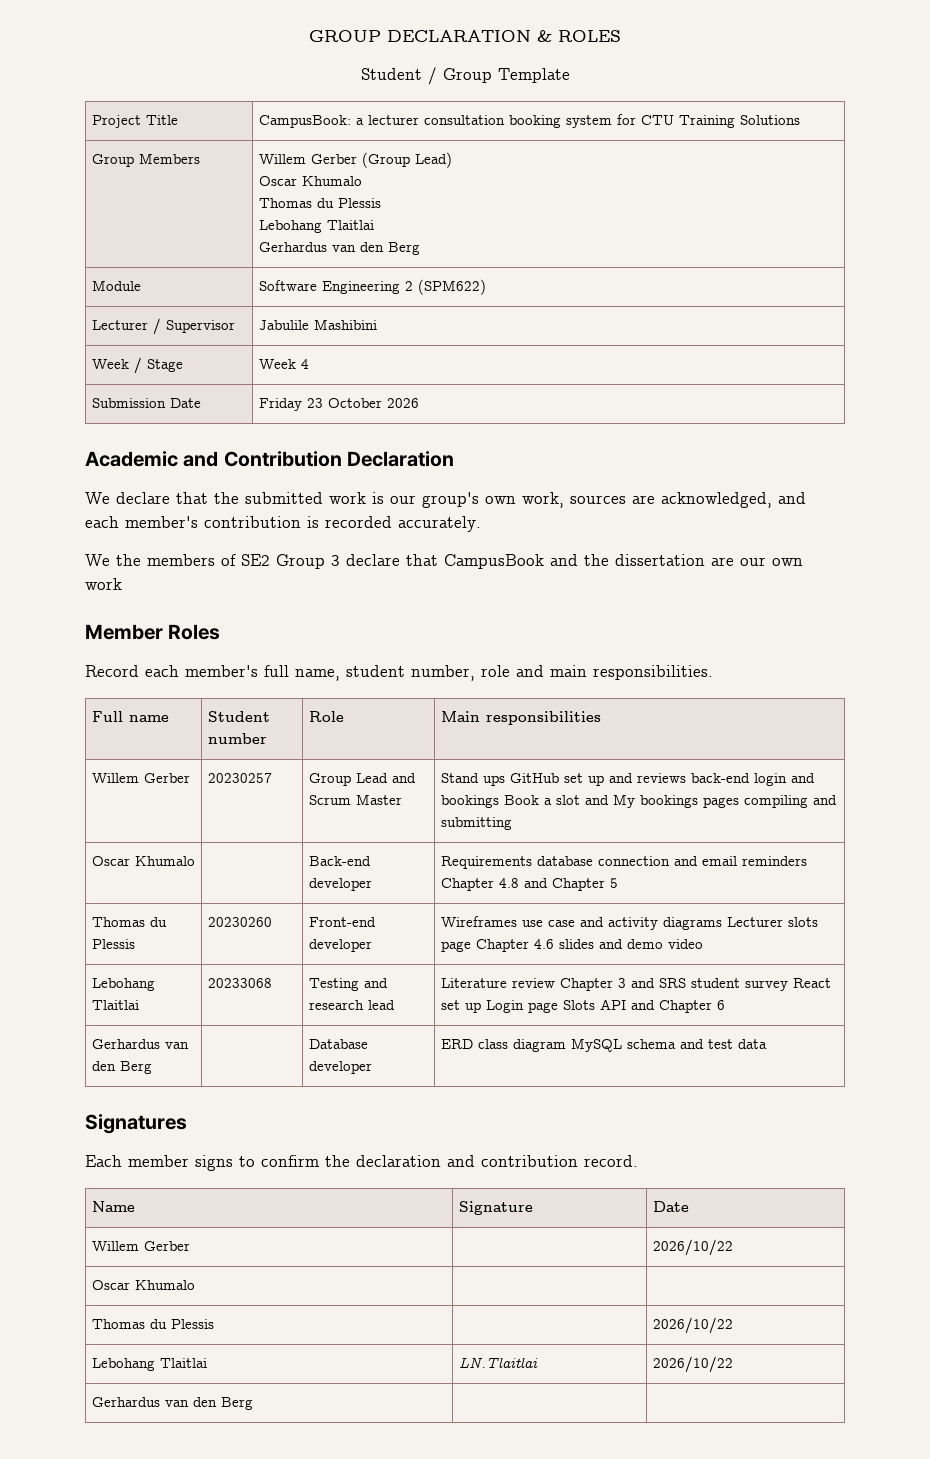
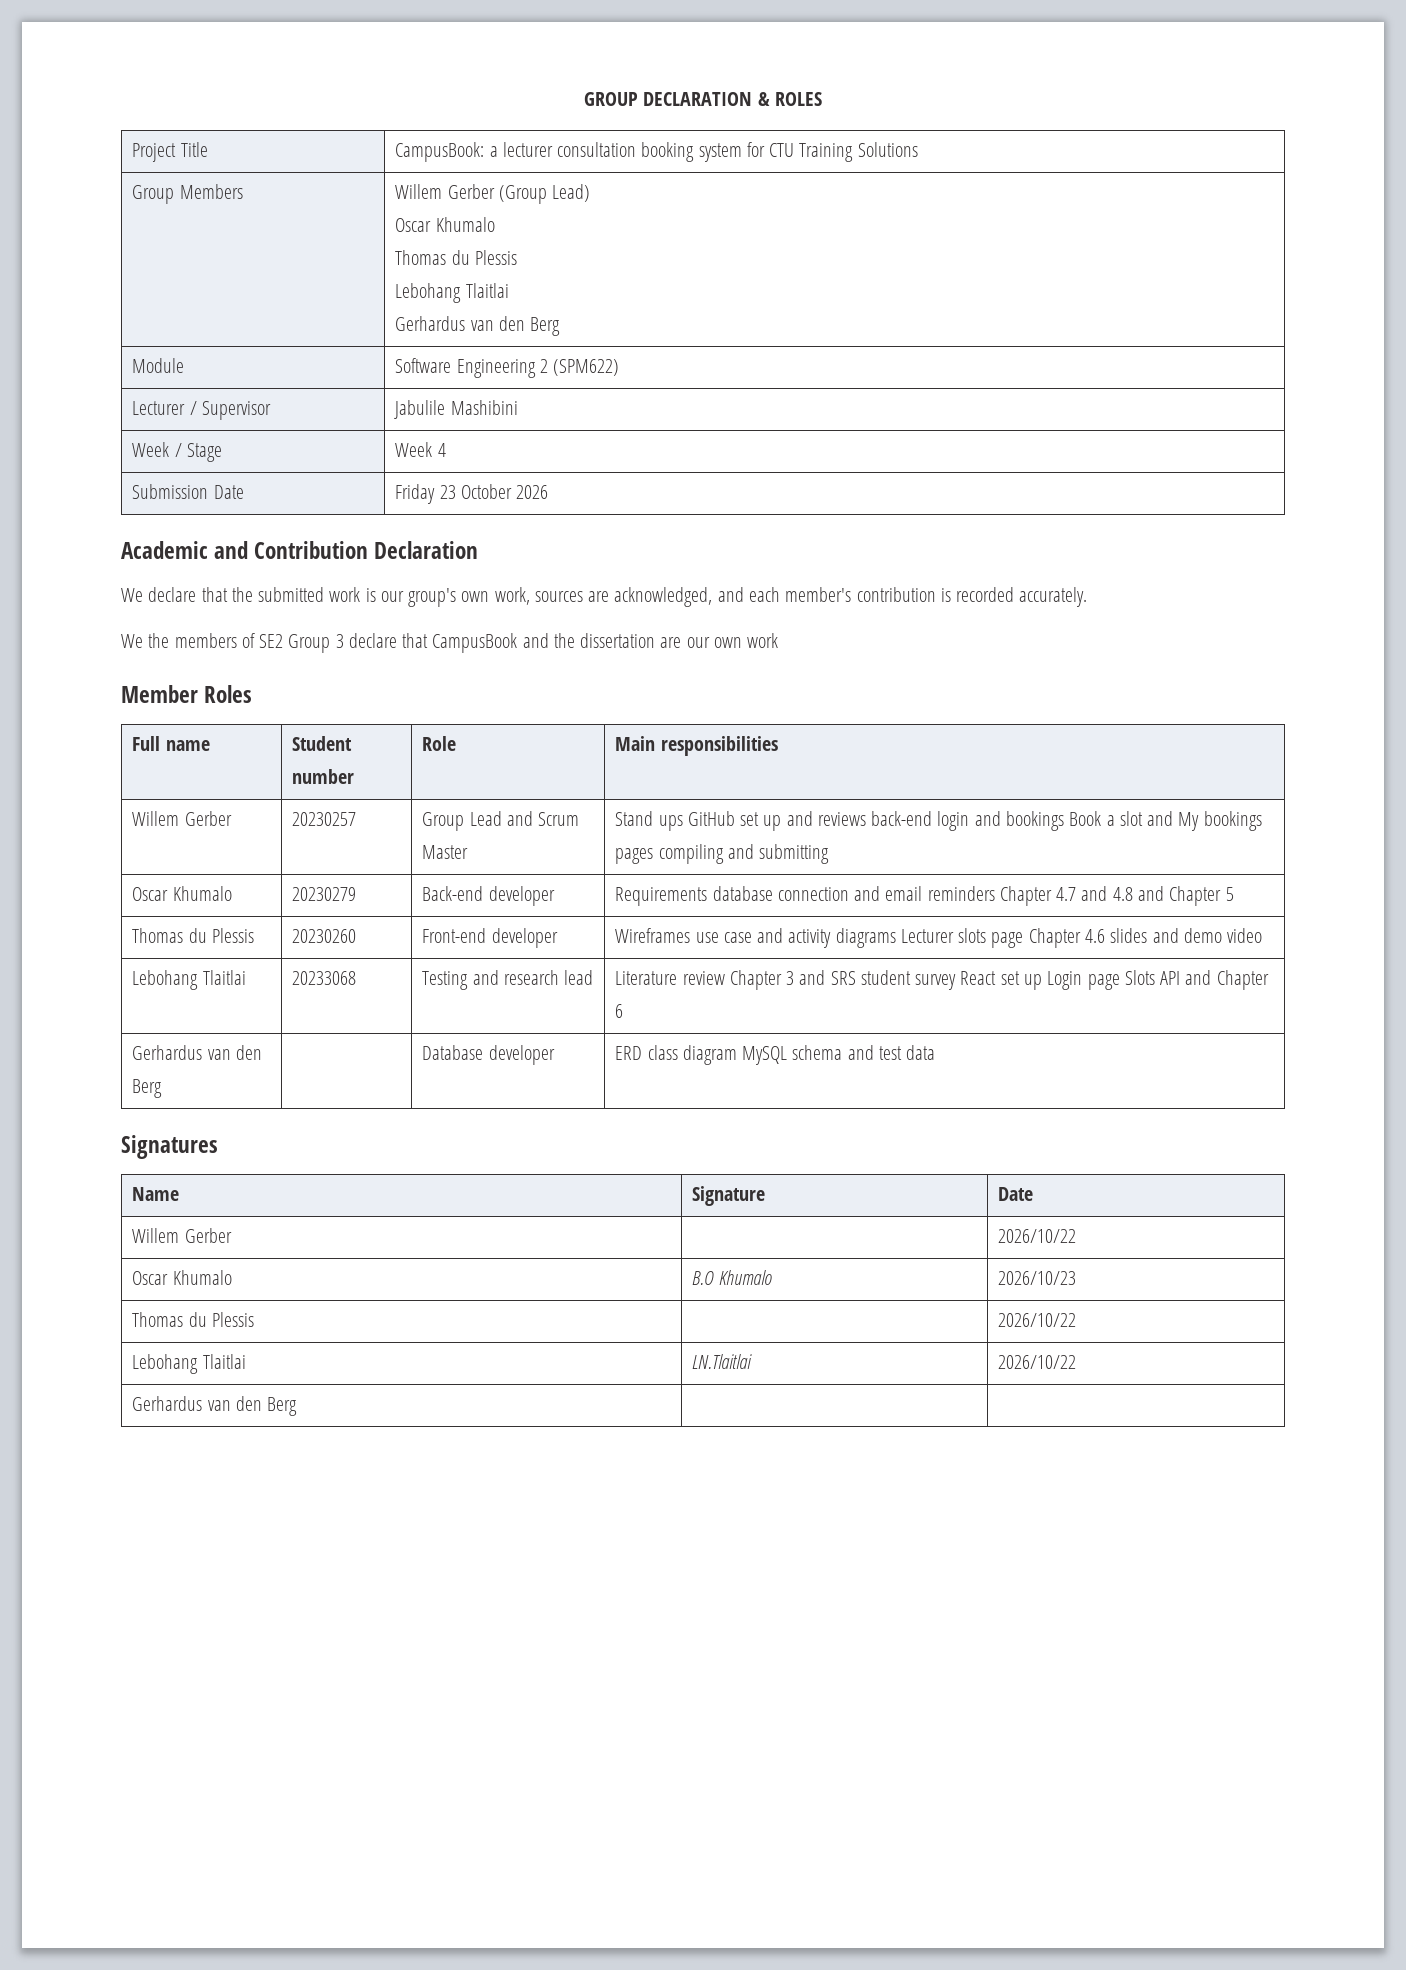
[360,67,570,85] // Student / Group Template -> (822, 99) none
[85,665,713,681] // Record each member's full name, student number, role and main responsibilities. -> (253, 694) none
(195, 861) none -> [292,887,357,901] 20230279
(494, 884) none -> [1056,886,1108,901] 4.7 and
[85,1155,638,1171] // Each member signs to confirm the declaration and contribution record. -> (218, 1147) none
(195, 1285) | -> [692,1270,772,1285] [998,1271,1077,1285] B.O Khumalo | 2026/10/23

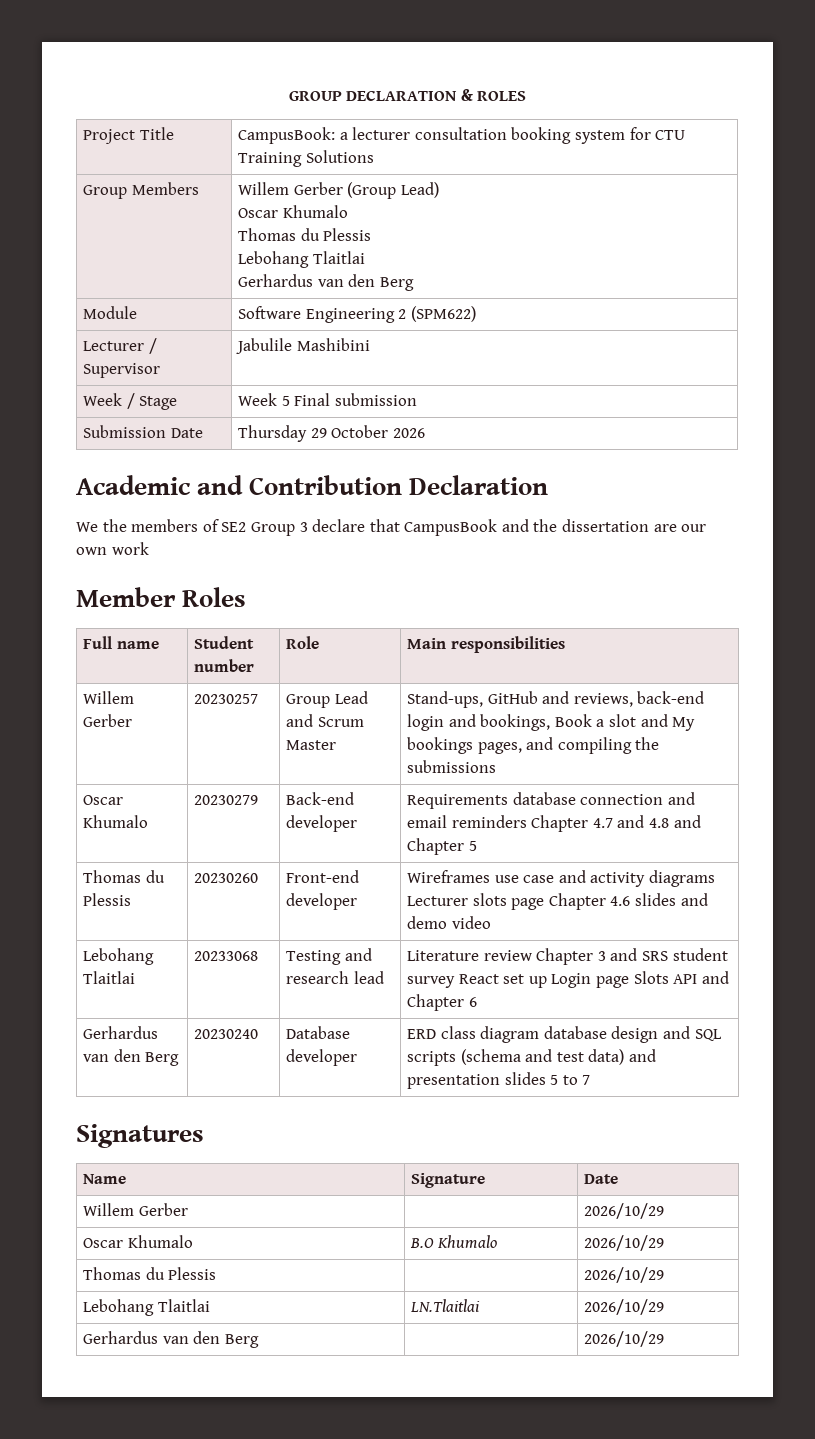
[437,443,446,457] 4 -> [281,393,417,406] 5 Final submission
[395,484,456,504] Friday 23 -> [238,425,327,442] Thursday 29
[121,587,1088,607] // We declare that the submitted work is our group's own work, sources are acknowledged, and each member's contribution is recorded accurately. -> (549, 485) none
[615,811,866,831] Stand ups GitHub set up and reviews -> [407,691,633,708] Stand-ups, GitHub and reviews,
[1006,811,1065,831] bookings -> [480,714,551,731] bookings,
[615,844,830,864] pages compiling and submitting -> [477,737,660,754] [407,760,497,773] pages, and compiling the submissions
(163, 1088) none -> [194,1029,259,1039] 20230240
[742,1045,936,1065] MySQL schema and test data -> [543,1026,722,1043] [407,1049,657,1066] [407,1072,591,1089] database design and SQL scripts (schema and test data) and presentation slides 5 to 7
[998,1229,1077,1243] 2026/10/22 -> [584,1203,665,1219] 2026/10/29
[998,1271,1077,1285] 2026/10/23 -> [584,1235,665,1251] 2026/10/29
[998,1313,1077,1327] 2026/10/22 -> [584,1267,665,1283] 2026/10/29
[998,1355,1077,1369] [132,1396,298,1416] 2026/10/22 // Gerhardus van den Berg | | -> [584,1299,665,1315] [83,1331,259,1348] [584,1331,665,1347] 2026/10/29 // Gerhardus van den Berg | | 2026/10/29

